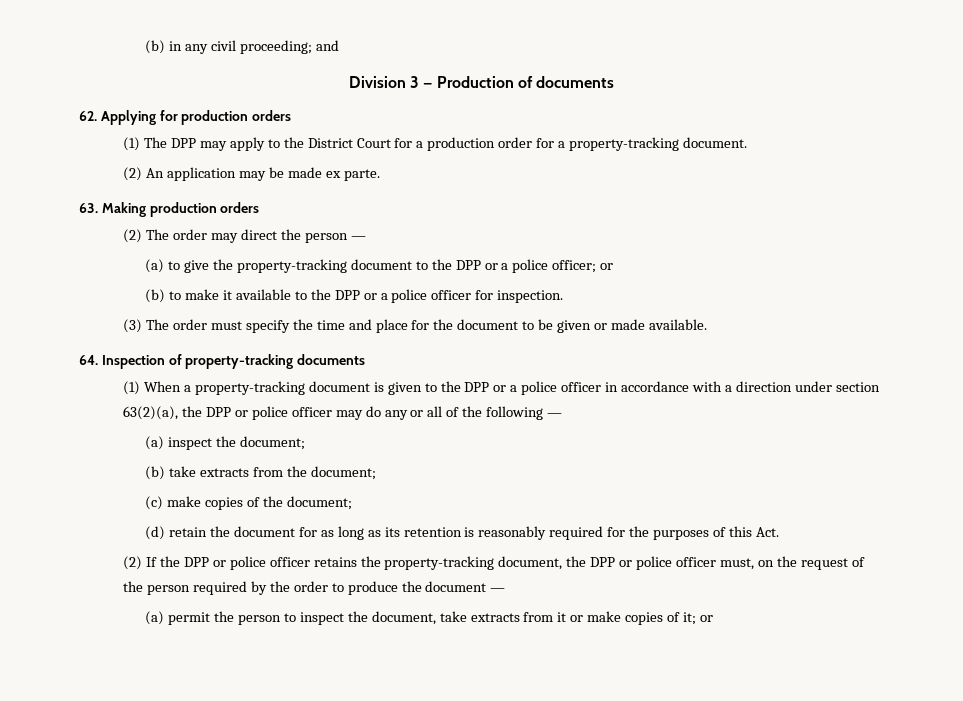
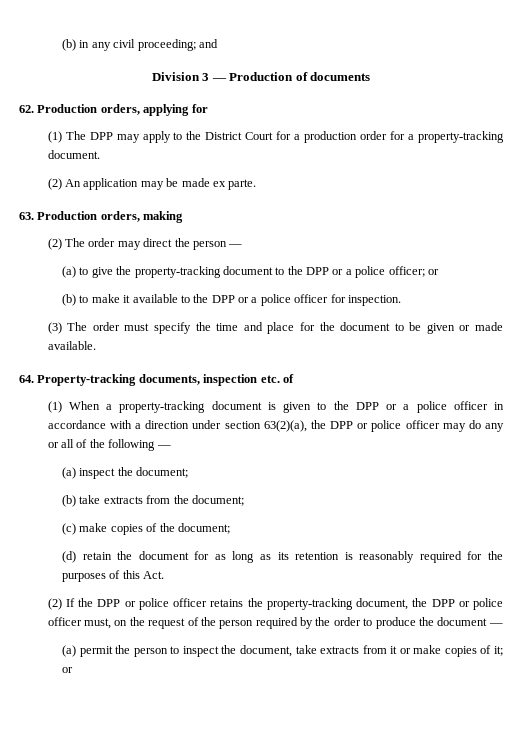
[100,110,292,125] Applying for production orders -> [37,104,208,116] Production orders, applying for
[101,202,260,217] Making production orders -> [37,211,184,223] Production orders, making
[101,354,366,369] Inspection of property-tracking documents -> [37,374,294,386] Property-tracking documents, inspection etc. of

